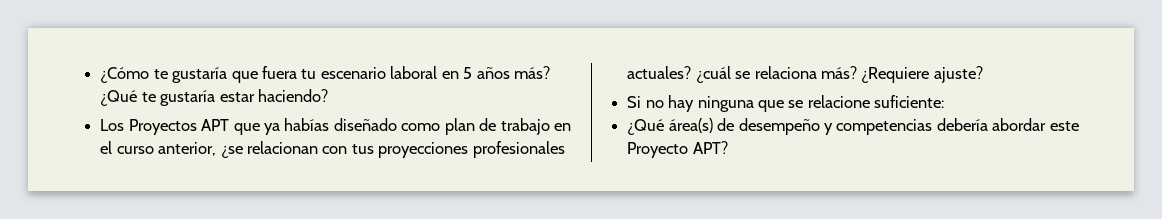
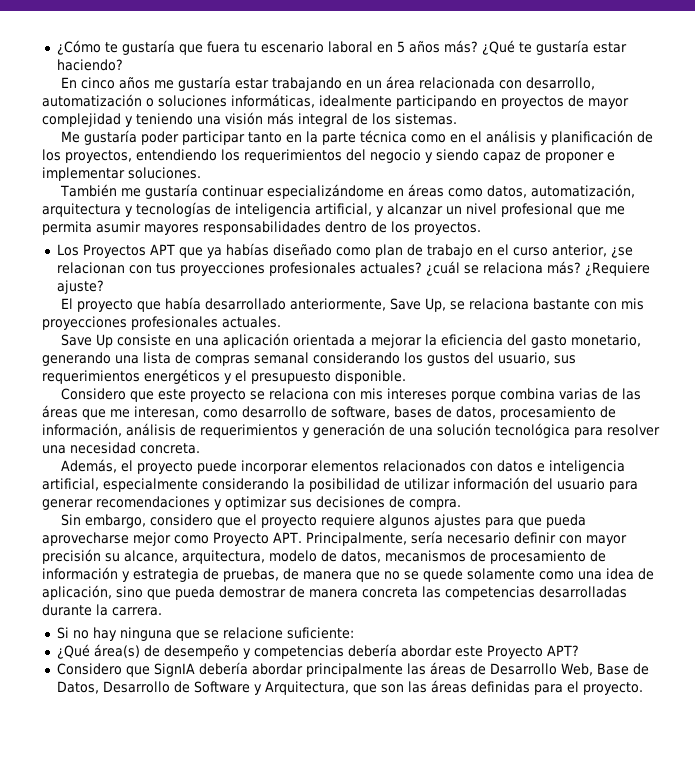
(328, 95) none -> [61,76,596,91] [42,94,629,109] [42,112,457,127] [61,130,654,145] [42,149,615,163] [42,167,201,181] [60,184,636,199] [42,202,625,217] [42,221,481,235] // En cinco años me gustaría estar trabajando en un área relacionada con desarrollo, automatización o soluciones informáticas, idealmente participando en proyectos de mayor complejidad y teniendo una visión más integral de los sistemas. // Me gustaría poder participar tanto en la parte técnica como en el análisis y planificación de los proyectos, entendiendo los requerimientos del negocio y siendo capaz de proponer e implementar soluciones. // También me gustaría continuar especializándome en áreas como datos, automatización, arquitectura y tecnologías de inteligencia artificial, y alcanzar un nivel profesional que me permita asumir mayores responsabilidades dentro de los proyectos.
(983, 74) none -> [61,297,645,312] [42,316,281,330] [61,333,642,348] [42,352,576,366] [42,369,406,384] [61,388,642,402] [42,405,616,420] [42,423,660,438] [42,442,200,454] [61,459,626,474] [42,477,638,492] [42,496,461,510] [61,514,587,528] [42,531,627,546] [42,549,606,564] [42,567,654,582] [42,585,627,600] [42,604,162,616] // El proyecto que había desarrollado anteriormente, Save Up, se relaciona bastante con mis proyecciones profesionales actuales. // Save Up consiste en una aplicación orientada a mejorar la eficiencia del gasto monetario, generando una lista de compras semanal considerando los gustos del usuario, sus requerimientos energéticos y el presupuesto disponible. // Considero que este proyecto se relaciona con mis intereses porque combina varias de las áreas que me interesan, como desarrollo de software, bases de datos, procesamiento de información, análisis de requerimientos y generación de una solución tecnológica para resolver una necesidad concreta. // Además, el proyecto puede incorporar elementos relacionados con datos e inteligencia artificial, especialmente considerando la posibilidad de utilizar información del usuario para generar recomendaciones y optimizar sus decisiones de compra. // Sin embargo, considero que el proyecto requiere algunos ajustes para que pueda aprovecharse mejor como Proyecto APT. Principalmente, sería necesario definir con mayor precisión su alcance, arquitectura, modelo de datos, mecanismos de procesamiento de información y estrategia de pruebas, de manera que no se quede solamente como una idea de aplicación, sino que pueda demostrar de manera concreta las competencias desarrolladas durante la carrera.
(728, 147) none -> [56,662,649,677] [56,680,643,695] // Considero que SignIA debería abordar principalmente las áreas de Desarrollo Web, Base de Datos, Desarrollo de Software y Arquitectura, que son las áreas definidas para el proyecto.

